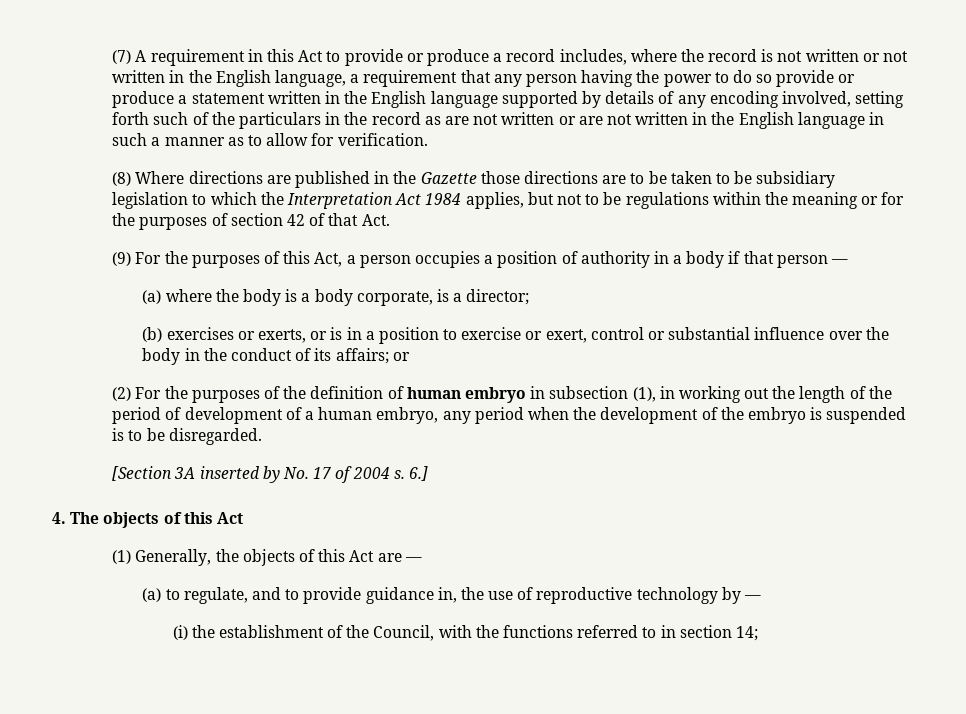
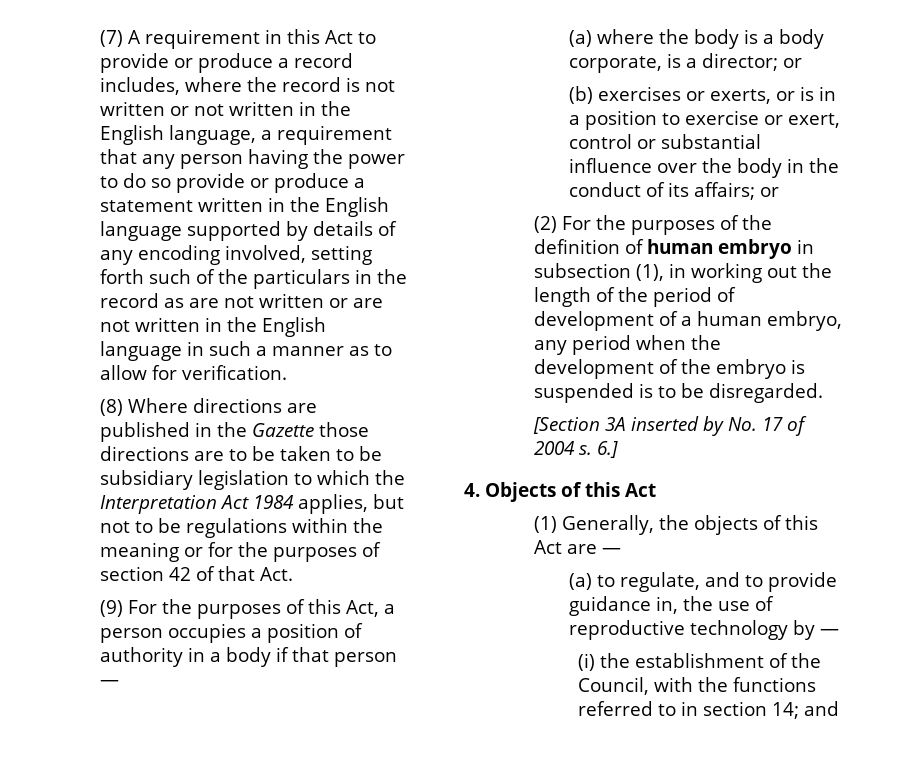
(530, 297) none -> [783,58,803,68] or
[70,512,160,528] The objects -> [485,482,556,502] Objects
(758, 633) none -> [803,701,839,716] and

